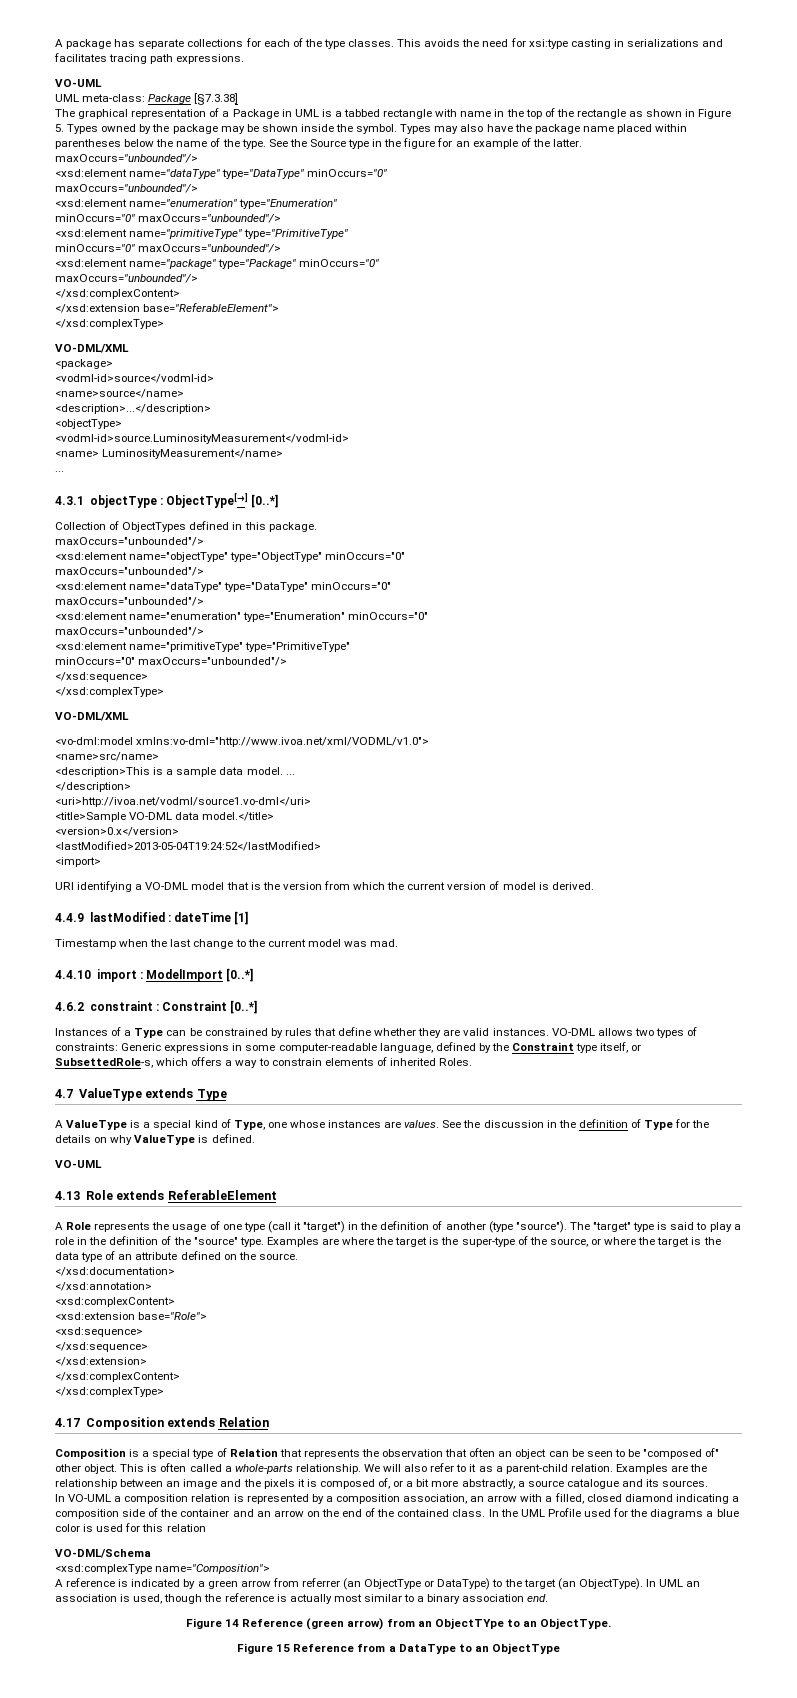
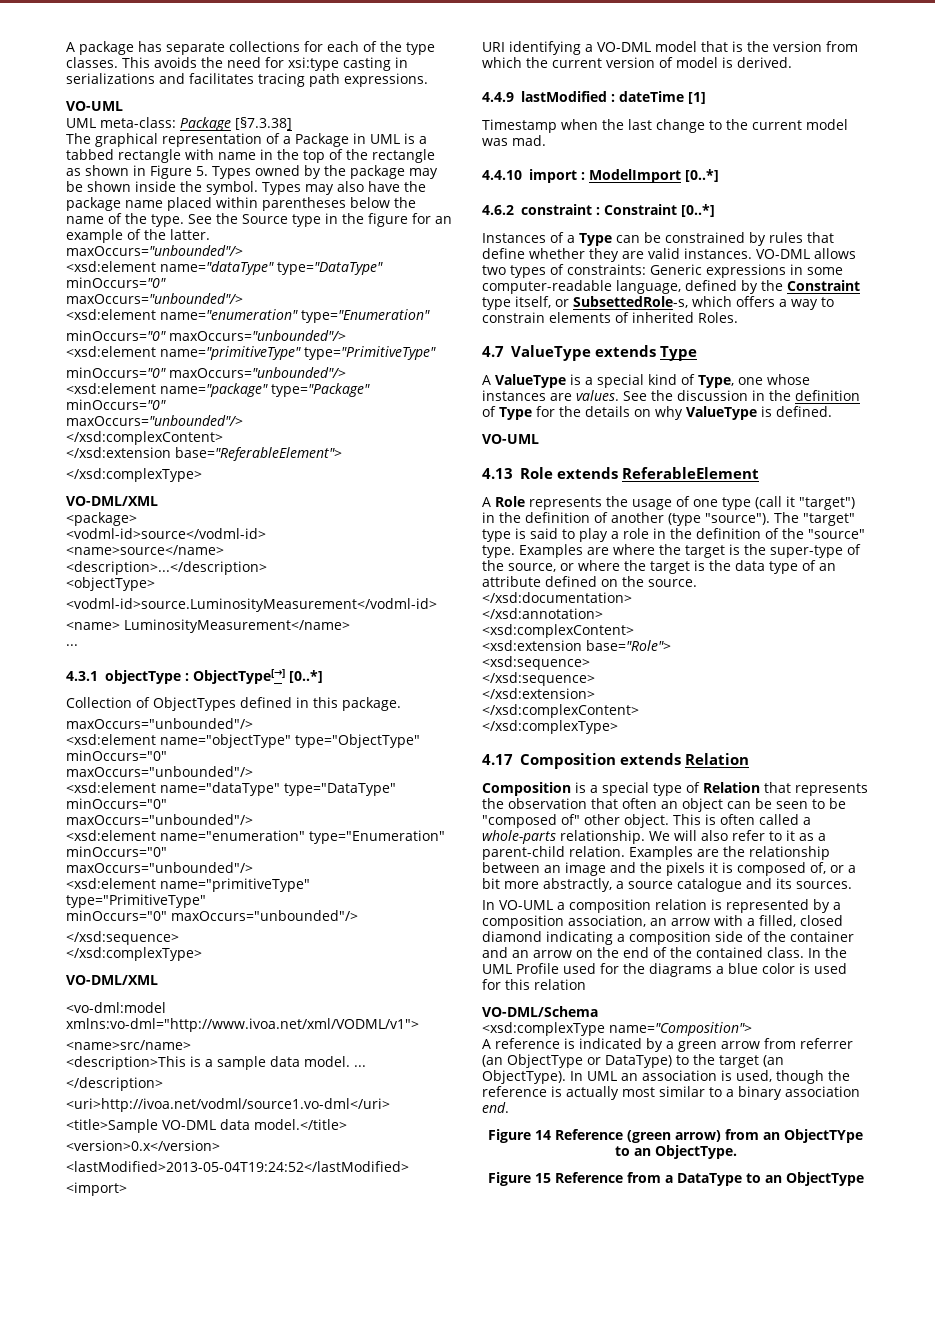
[136,737,430,747] xmlns:vo-dml="http://www.ivoa.net/xml/VODML/v1.0"> -> [66,1018,419,1032] xmlns:vo-dml="http://www.ivoa.net/xml/VODML/v1">

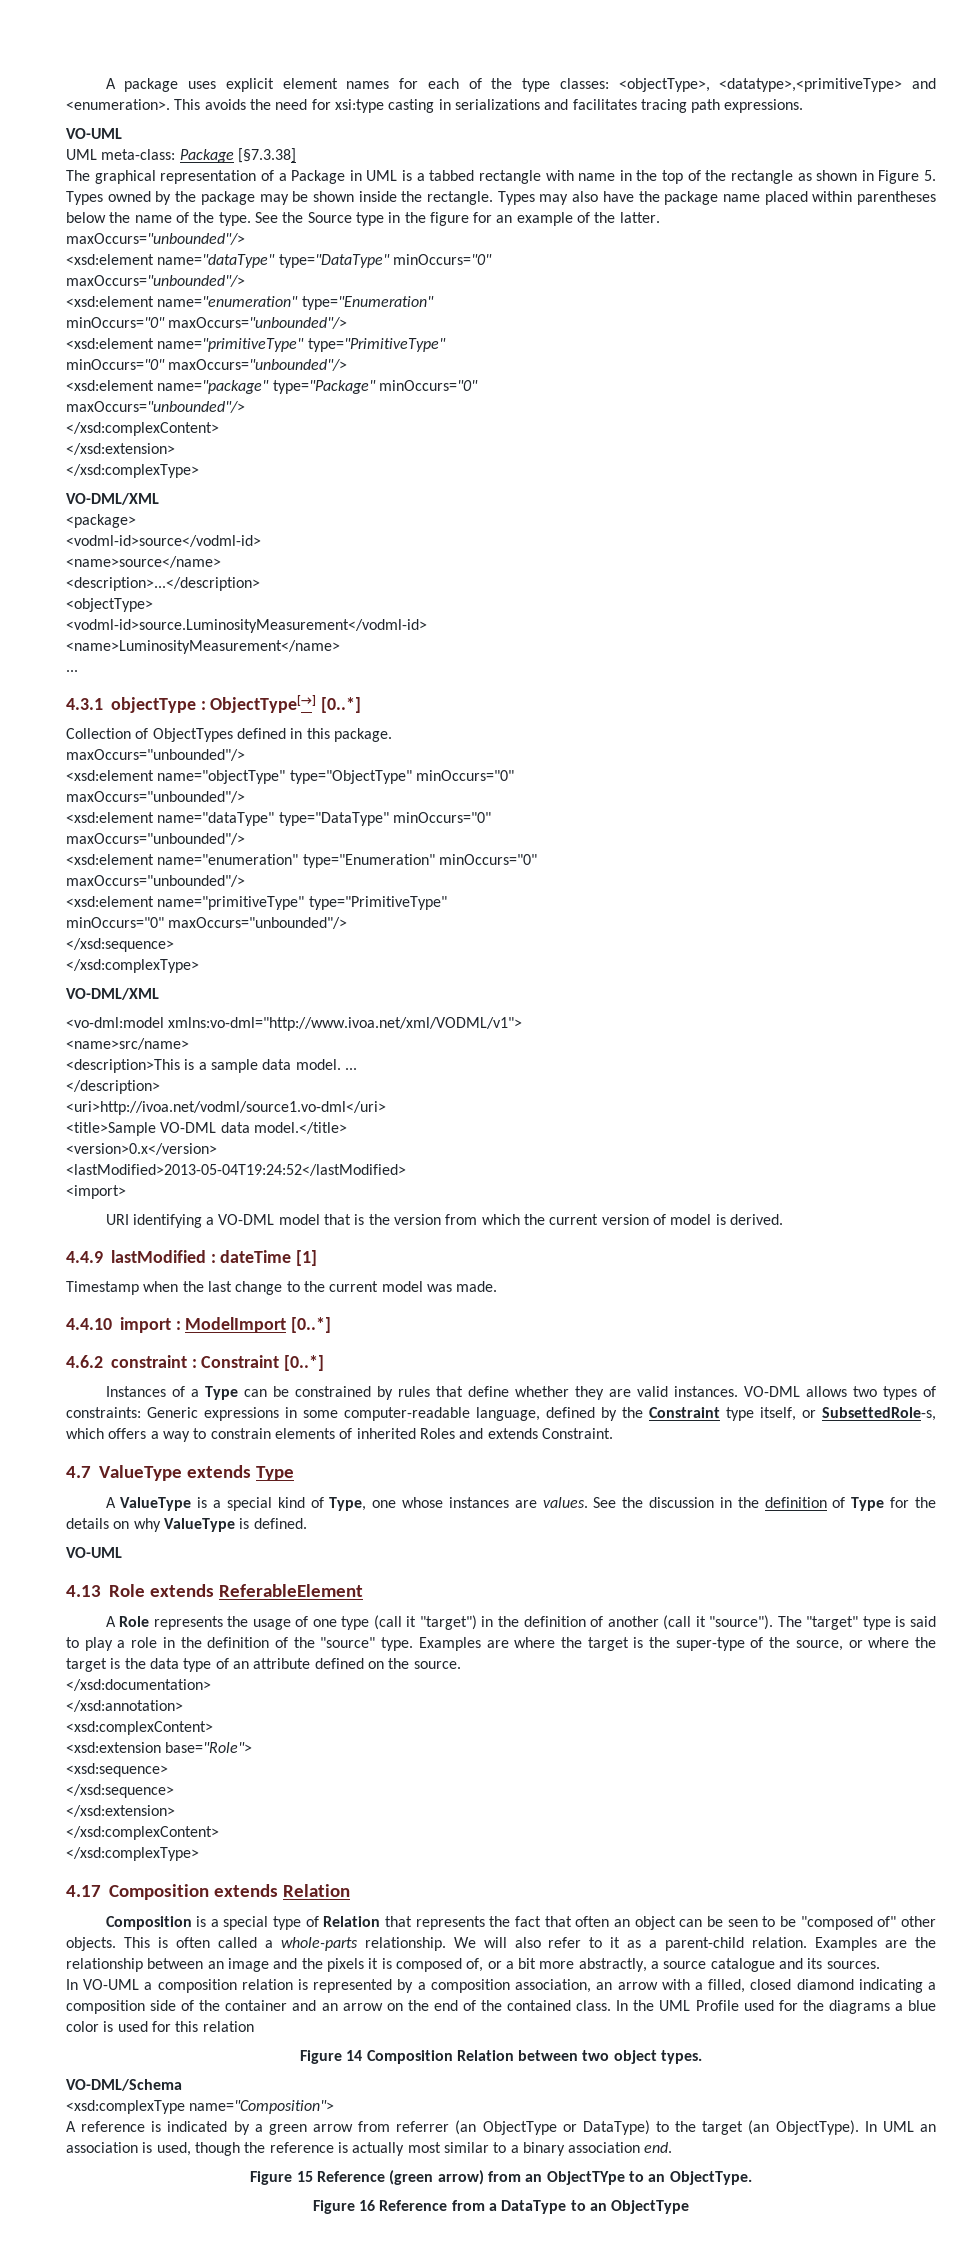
[138,41,300,55] has separate collections -> [187,78,390,92] uses explicit element names
[66,57,118,68] classes. -> [559,78,936,92] [66,99,170,110] classes: <objectType>, <datatype>,<primitiveType> and <enumeration>.
[206,181,258,195] symbol. -> [426,191,493,205] rectangle.
[66,447,342,461] </xsd:extension base="ReferableElement"> -> [66,443,175,455] </xsd:extension>
[66,619,350,633] <name> LuminosityMeasurement</name> -> [66,640,340,654] <name>LuminosityMeasurement</name>
[512,135,546,146] mad. -> [456,1281,498,1292] made.
[698,312,738,323] Roles. -> [419,1428,613,1439] Roles and extends Constraint.
[668,513,701,526] (type -> [663,1615,706,1630] (call it
[508,798,587,809] observation -> [515,1916,542,1927] fact
[624,814,669,828] object. -> [66,1937,116,1951] objects.
(586, 984) none -> [299,2050,703,2064] // Figure 14 Composition Relation between two object types.
[535,1130,551,1140] 14 -> [296,2171,313,2182] 15
[534,1173,551,1183] 15 -> [359,2200,376,2211] 16

